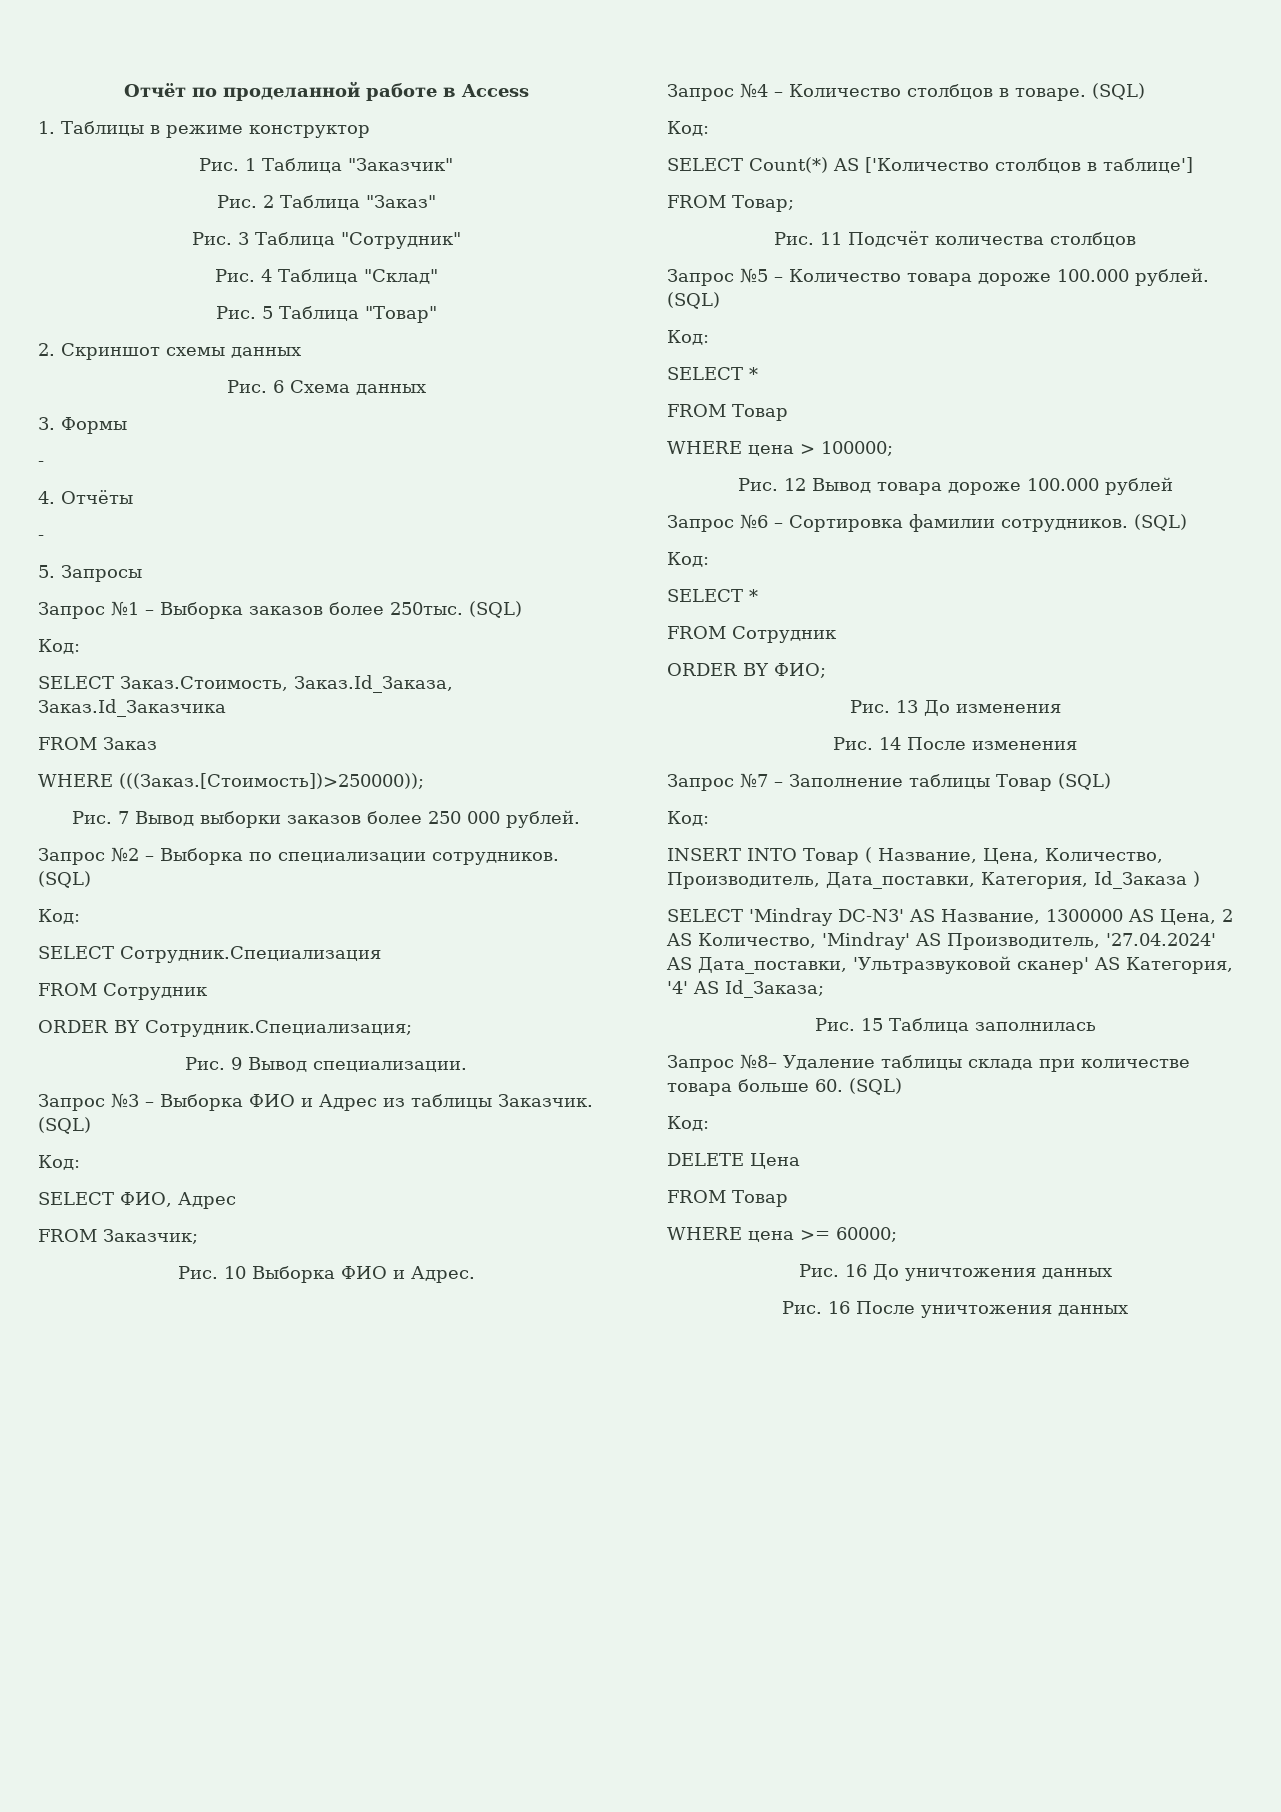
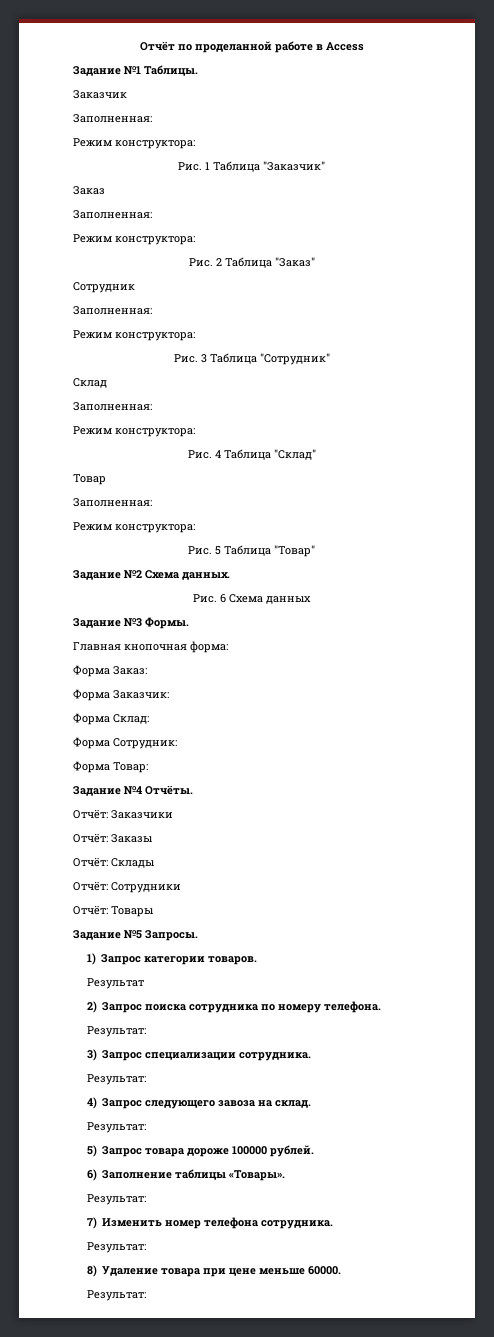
[38,121,370,138] 1. Таблицы в режиме конструктор -> [73,65,198,76] [73,90,127,99] [73,114,152,123] [73,138,195,149] Задание №1 Таблицы. // Заказчик // Заполненная: // Режим конструктора:
(453, 164) none -> [73,186,105,195] [73,210,152,219] [73,234,195,245] // Заказ // Заполненная: // Режим конструктора:
(436, 201) none -> [73,282,135,293] [73,306,152,315] [73,330,195,341] // Сотрудник // Заполненная: // Режим конструктора:
(461, 240) none -> [73,378,107,388] [73,402,152,411] [73,426,195,437] // Склад // Заполненная: // Режим конструктора:
(438, 276) none -> [73,474,106,485] [73,498,152,507] [73,522,195,533] // Товар // Заполненная: // Режим конструктора:
[38,343,301,360] 2. Скриншот схемы данных -> [73,570,230,580] Задание №2 Схема данных.
[38,417,127,434] [38,461,44,467] [38,490,133,504] [38,535,44,541] [38,565,142,582] [38,601,522,619] [38,639,80,654] [38,675,453,693] [38,699,226,717] [38,737,157,750] [38,773,424,789] [72,810,580,828] [38,847,559,865] [38,871,91,888] [38,909,80,924] [38,946,381,963] [38,983,208,1000] [38,1020,412,1037] [185,1057,467,1072] [38,1093,593,1111] [38,1117,91,1134] [38,1155,80,1170] [38,1192,236,1209] [38,1229,198,1244] [177,1266,475,1283] [667,83,1145,101] [667,121,709,136] [667,157,1193,173] [667,195,794,212] [774,231,1136,247] [667,268,1209,286] [667,292,720,309] [667,330,709,345] [667,367,758,380] [667,404,788,421] [667,441,893,456] [737,477,1173,495] [667,514,1187,532] [667,552,709,567] [667,589,758,602] [667,626,837,643] [667,663,826,678] [849,700,1061,716] [833,737,1077,750] [667,773,1111,791] [667,811,709,826] [667,847,1163,865] [667,871,1200,889] [667,908,1233,926] [666,932,1216,950] [666,956,1233,974] [667,980,824,998] [814,1018,1096,1033] [667,1054,1190,1072] [667,1078,902,1096] [667,1116,709,1131] [667,1153,800,1169] [667,1190,788,1207] [667,1227,897,1242] [798,1264,1112,1281] [782,1301,1128,1318] 3. Формы // - // 4. Отчёты // - // 5. Запросы // Запрос №1 – Выборка заказов более 250тыс. (SQL) // Код: // SELECT Заказ.Стоимость, Заказ.Id_Заказа, Заказ.Id_Заказчика // FROM Заказ // WHERE (((Заказ.[Стоимость])>250000)); // Рис. 7 Вывод выборки заказов более 250 000 рублей. // Запрос №2 – Выборка по специализации сотрудников. (SQL) // Код: // SELECT Сотрудник.Специализация // FROM Сотрудник // ORDER BY Сотрудник.Специализация; // Рис. 9 Вывод специализации. // Запрос №3 – Выборка ФИО и Адрес из таблицы Заказчик. (SQL) // Код: // SELECT ФИО, Адрес // FROM Заказчик; // Рис. 10 Выборка ФИО и Адрес. // Запрос №4 – Количество столбцов в товаре. (SQL) // Код: // SELECT Count(*) AS ['Количество столбцов в таблице'] // FROM Товар; // Рис. 11 Подсчёт количества столбцов // Запрос №5 – Количество товара дороже 100.000 рублей. (SQL) // Код: // SELECT * // FROM Товар // WHERE цена > 100000; // Рис. 12 Вывод товара дороже 100.000 рублей // Запрос №6 – Сортировка фамилии сотрудников. (SQL) // Код: // SELECT * // FROM Сотрудник // ORDER BY ФИО; // Рис. 13 До изменения // Рис. 14 После изменения // Запрос №7 – Заполнение таблицы Товар (SQL) // Код: // INSERT INTO Товар ( Название, Цена, Количество, Производитель, Дата_поставки, Категория, Id_Заказа ) // SELECT 'Mindray DC-N3' AS Название, 1300000 AS Цена, 2 AS Количество, 'Mindray' AS Производитель, '27.04.2024' AS Дата_поставки, 'Ультразвуковой сканер' AS Категория, '4' AS Id_Заказа; // Рис. 15 Таблица заполнилась // Запрос №8– Удаление таблицы склада при количестве товара больше 60. (SQL) // Код: // DELETE Цена // FROM Товар // WHERE цена >= 60000; // Рис. 16 До уничтожения данных // Рис. 16 После уничтожения данных -> [73,617,189,629] [73,641,228,653] [73,665,147,677] [73,689,169,701] [73,713,149,725] [73,737,177,749] [73,761,148,773] [73,786,193,796] [73,810,173,819] [73,834,152,843] [73,858,154,868] [73,882,181,893] [73,906,153,917] [73,930,198,941] [86,953,258,965] [86,978,144,989] [86,1001,382,1013] [86,1026,146,1037] [86,1049,312,1061] [86,1074,146,1085] [86,1097,312,1109] [86,1122,146,1133] [86,1145,315,1157] [86,1169,286,1181] [86,1194,146,1205] [86,1217,334,1229] [86,1242,146,1253] [86,1265,342,1277] [86,1290,146,1301] Задание №3 Формы. // Главная кнопочная форма: // Форма Заказ: // Форма Заказчик: // Форма Склад: // Форма Сотрудник: // Форма Товар: // Задание №4 Отчёты. // Отчёт: Заказчики // Отчёт: Заказы // Отчёт: Склады // Отчёт: Сотрудники // Отчёт: Товары // Задание №5 Запросы. // 1) Запрос категории товаров. // Результат // 2) Запрос поиска сотрудника по номеру телефона. // Результат: // 3) Запрос специализации сотрудника. // Результат: // 4) Запрос следующего завоза на склад. // Результат: // 5) Запрос товара дороже 100000 рублей. // 6) Заполнение таблицы «Товары». // Результат: // 7) Изменить номер телефона сотрудника. // Результат: // 8) Удаление товара при цене меньше 60000. // Результат:

